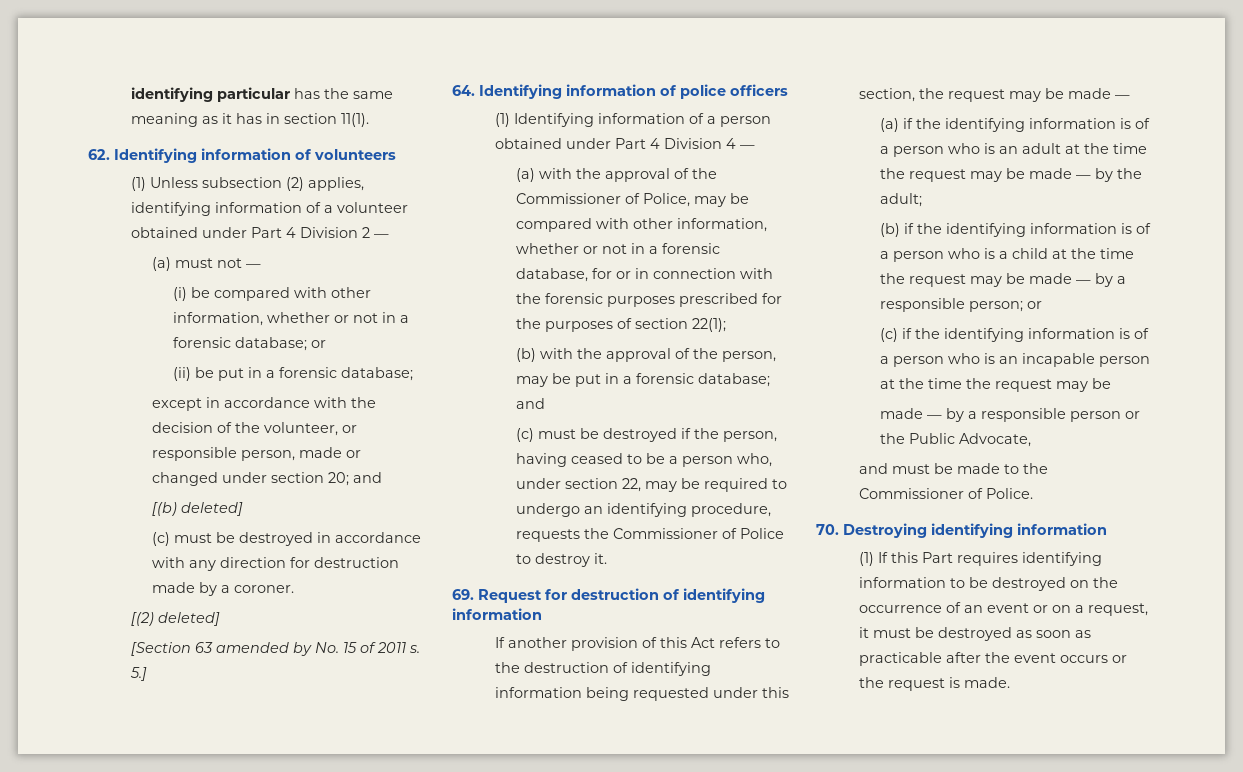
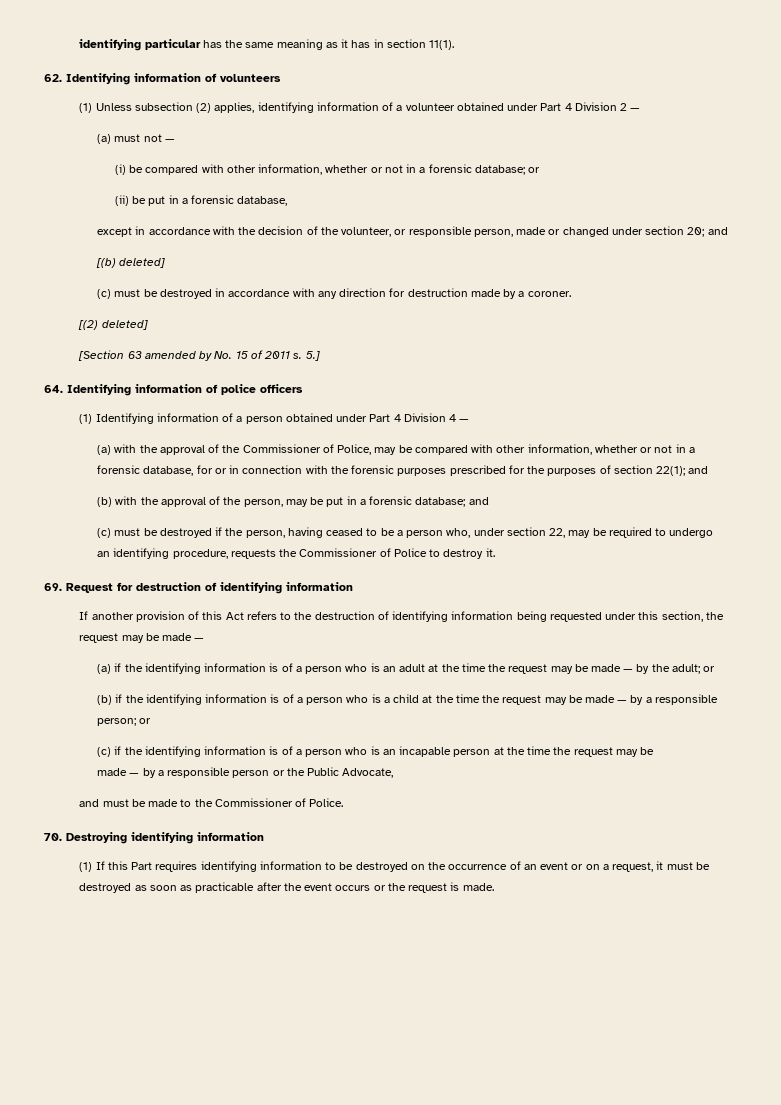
[341,367,414,381] database; -> [237,196,288,206] database,
(726, 325) none -> [688,466,709,474] and
(922, 200) none -> [703,666,716,672] or

